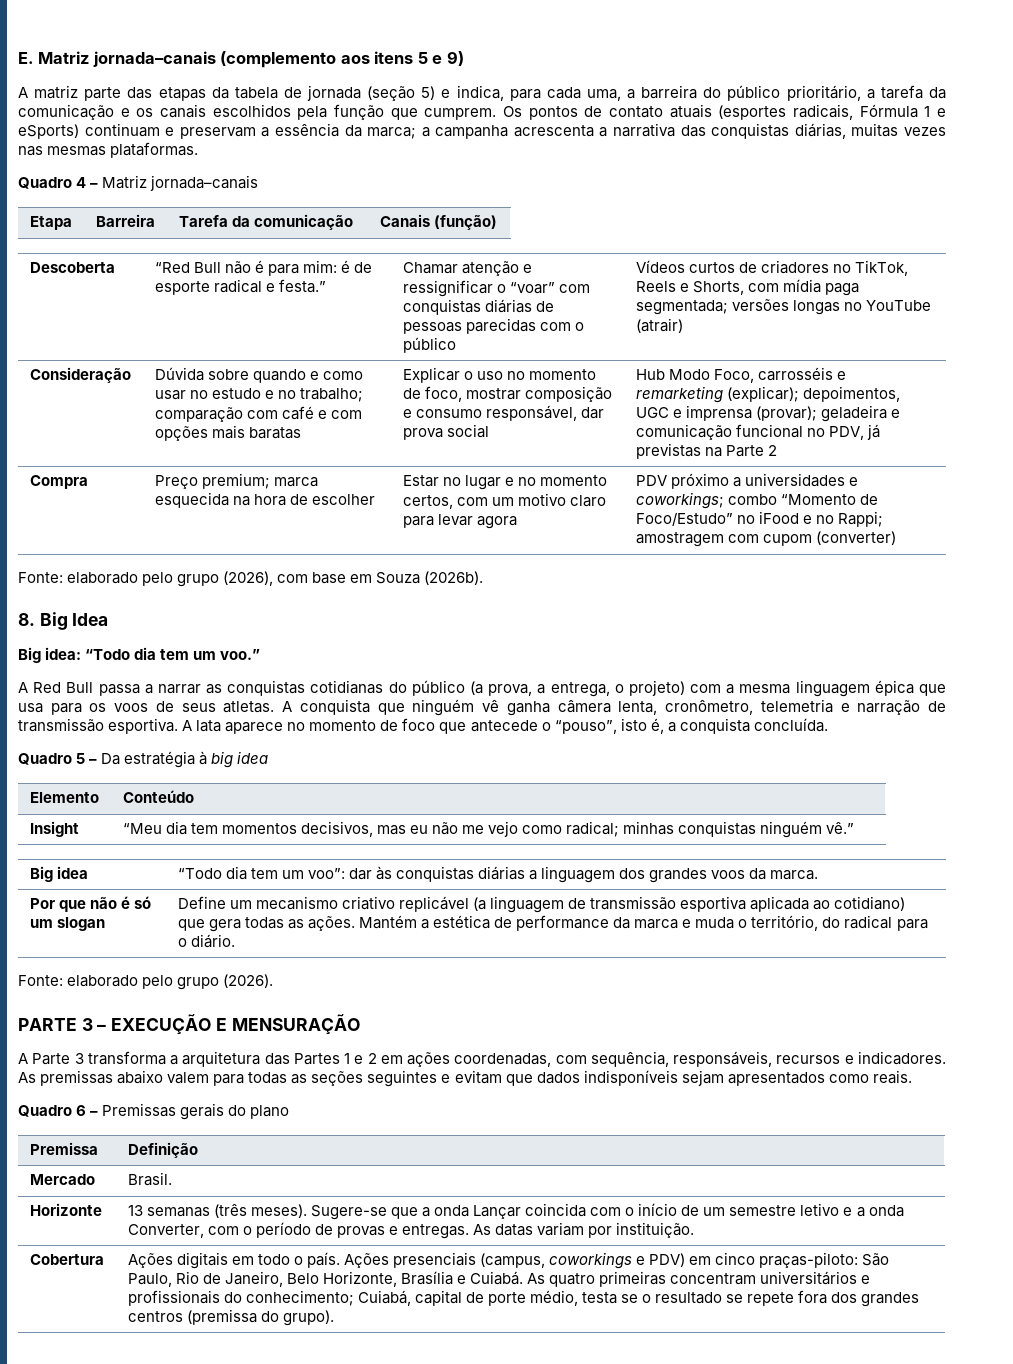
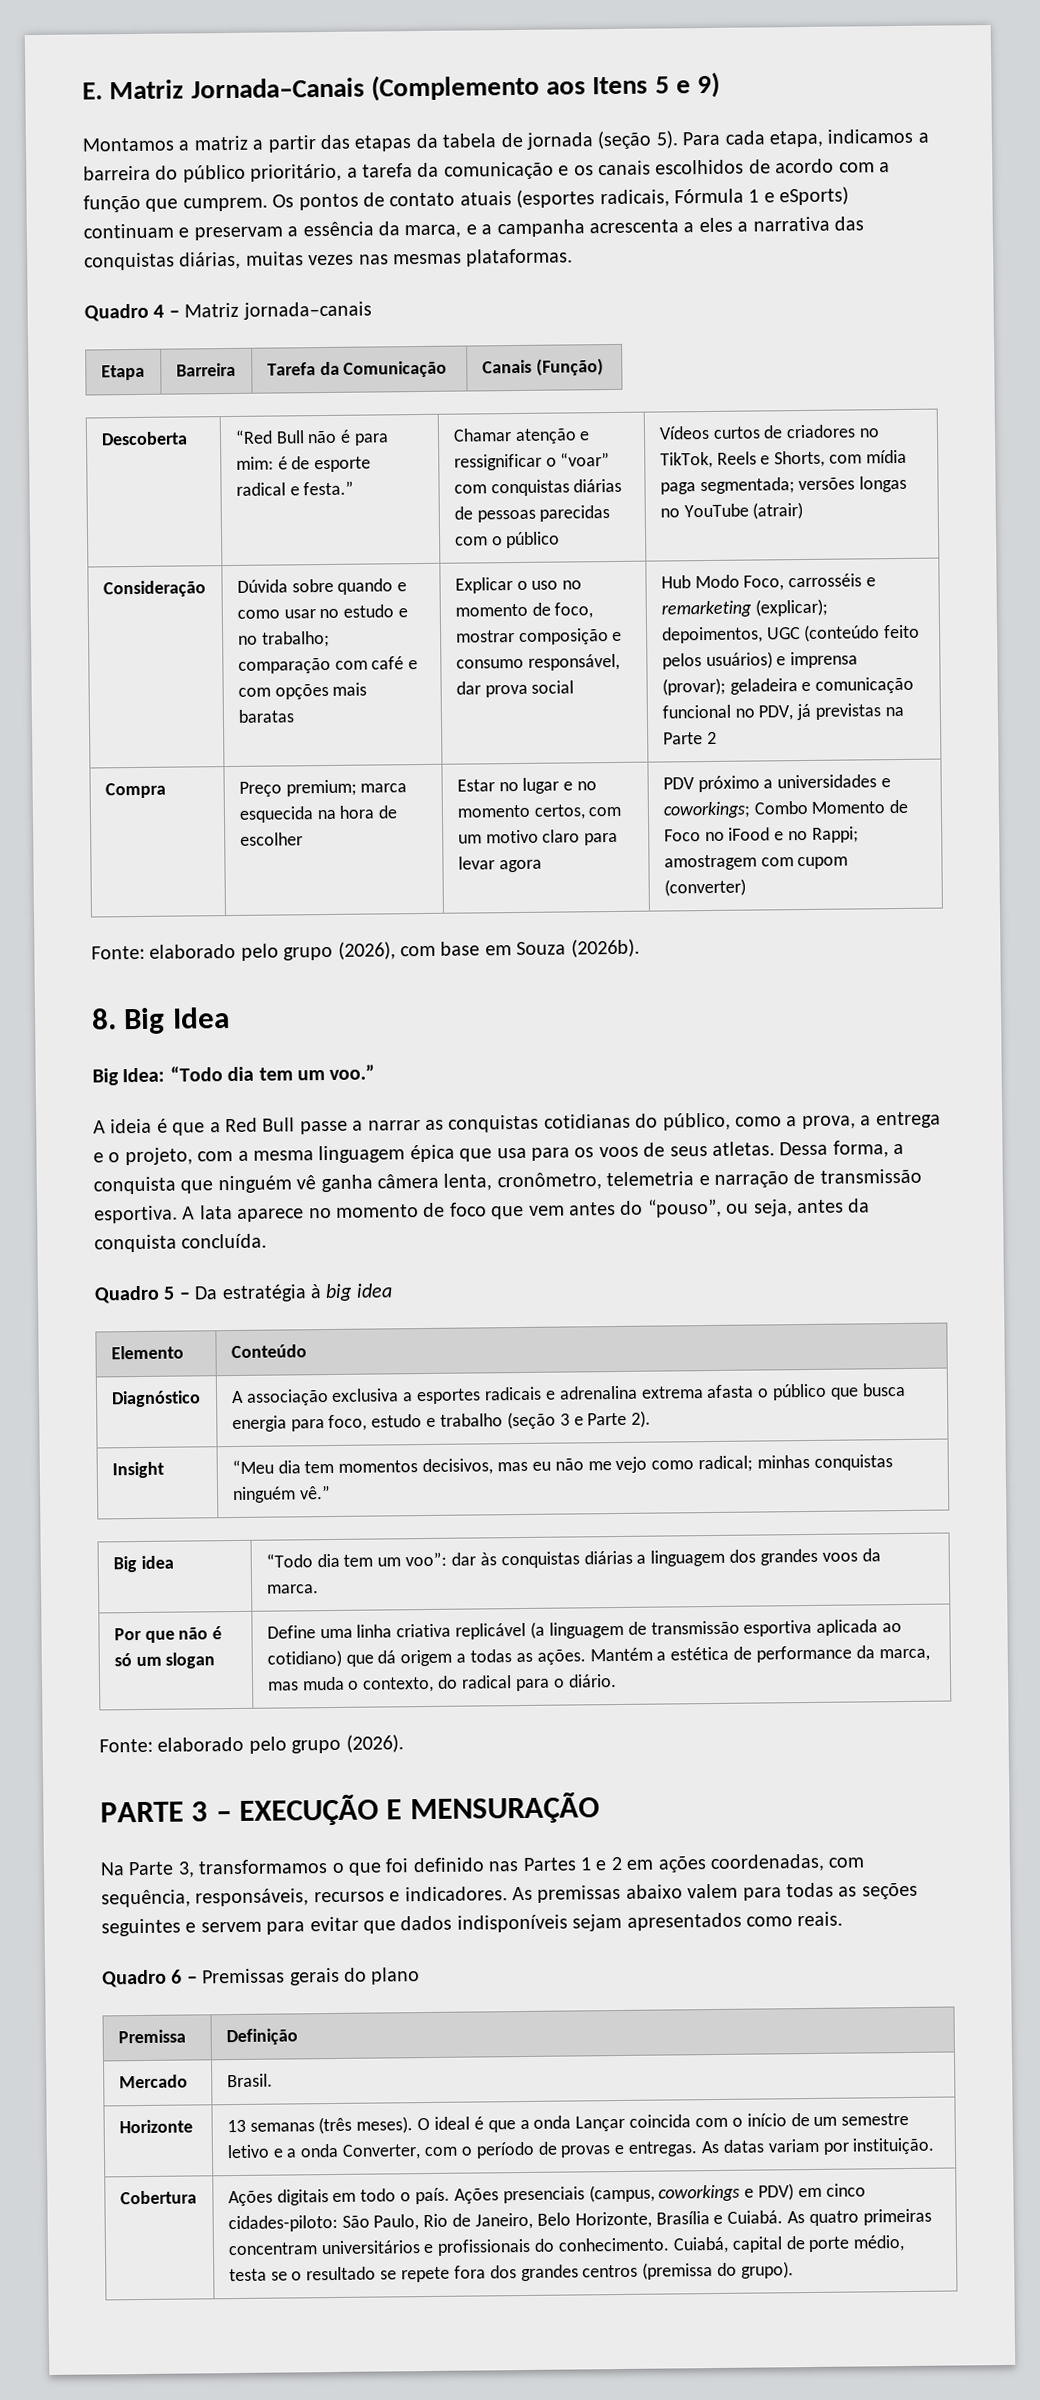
[92,51,414,68] jornada–canais (complemento aos itens -> [190,73,649,102] Jornada–Canais (Complemento aos Itens
[18,85,122,101] A matriz parte -> [82,135,317,153] Montamos a matriz a partir
[421,85,621,101] 5) e indica, para cada uma, -> [655,128,914,149] 5). Para cada etapa, indicamos
[297,106,328,120] pela -> [748,158,890,174] de acordo com a
[367,127,417,139] marca; -> [404,224,477,239] marca, e
(608, 132) none -> [698,217,749,233] eles a
[253,214,353,230] comunicação -> [343,360,448,378] Comunicação
[433,215,497,230] (função) -> [535,358,604,376] (Função)
(669, 412) none -> [803,624,921,642] [661,651,773,670] (conteúdo feito pelos usuários)
[727,494,878,505] [635,512,733,526] combo “Momento de Foco/Estudo” -> [753,799,909,815] [663,829,701,842] Combo Momento de Foco
[45,647,82,660] idea: -> [122,1067,166,1083] Idea:
(28, 687) none -> [110,1118,221,1136] ideia é que a
[98,684,140,696] passa -> [299,1120,348,1135] passe
[411,680,685,697] público (a prova, a entrega, o projeto) -> [662,1111,941,1131] [93,1147,193,1166] público, como a prova, a entrega e o projeto,
[282,701,293,712] A -> [779,1140,905,1158] Dessa forma, a
[470,718,676,734] antecede o “pouso”, isto é, a -> [528,1198,871,1218] vem antes do “pouso”, ou seja, antes da
(194, 796) none -> [110,1390,201,1408] [230,1382,906,1406] [231,1410,652,1433] // Diagnóstico | A associação exclusiva a esportes radicais e adrenalina extrema afasta o público que busca energia para foco, estudo e trabalho (seção 3 e Parte 2).
[229,896,395,910] um mecanismo criativo -> [319,1623,452,1639] uma linha criativa
[208,919,241,932] gera -> [377,1649,467,1667] dá origem a
[634,919,692,929] marca e -> [878,1648,930,1662] [267,1681,299,1691] marca, mas
[751,915,819,931] território, -> [362,1676,435,1693] contexto,
[18,1051,290,1067] A Parte 3 transforma a arquitetura das -> [100,1857,520,1878] Na Parte 3, transformamos o que foi definido nas
[454,1070,502,1084] evitam -> [200,1916,359,1935] servem para evitar
[310,1205,387,1220] Sugere-se -> [417,2116,484,2131] O ideal é
[759,1252,859,1268] praças-piloto: -> [227,2214,338,2233] cidades-piloto:
[245,1290,354,1306] conhecimento; -> [557,2237,670,2252] conhecimento.

